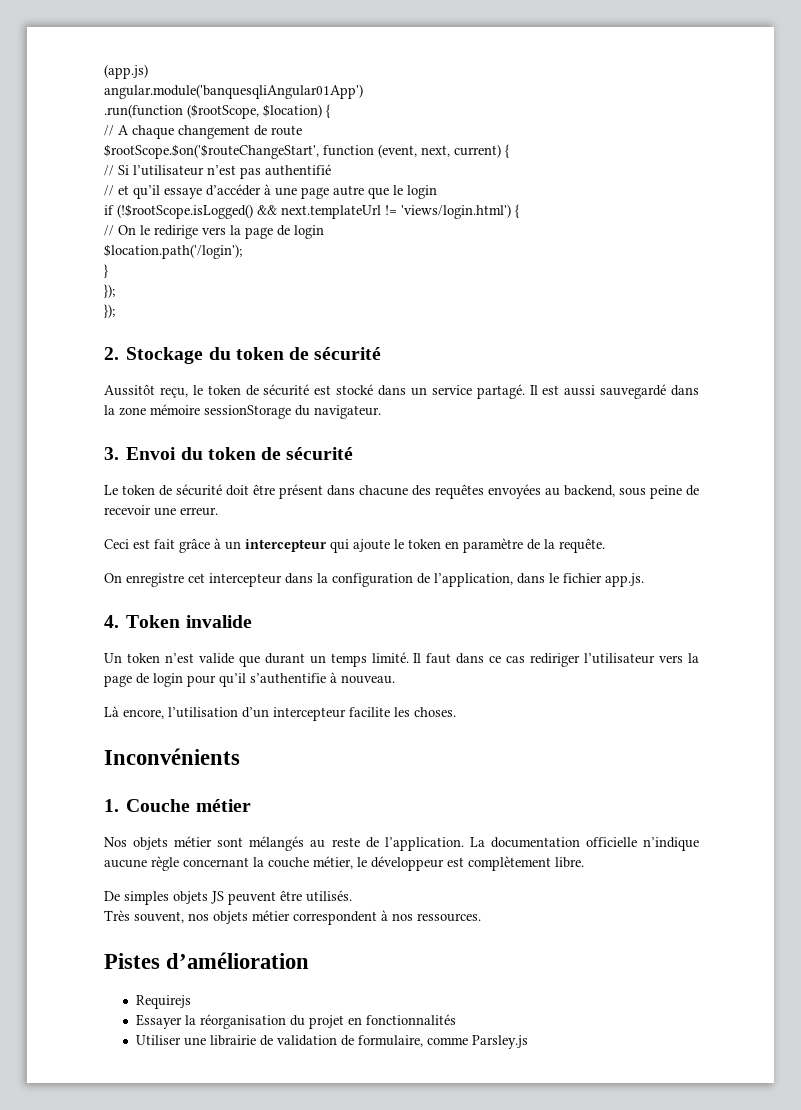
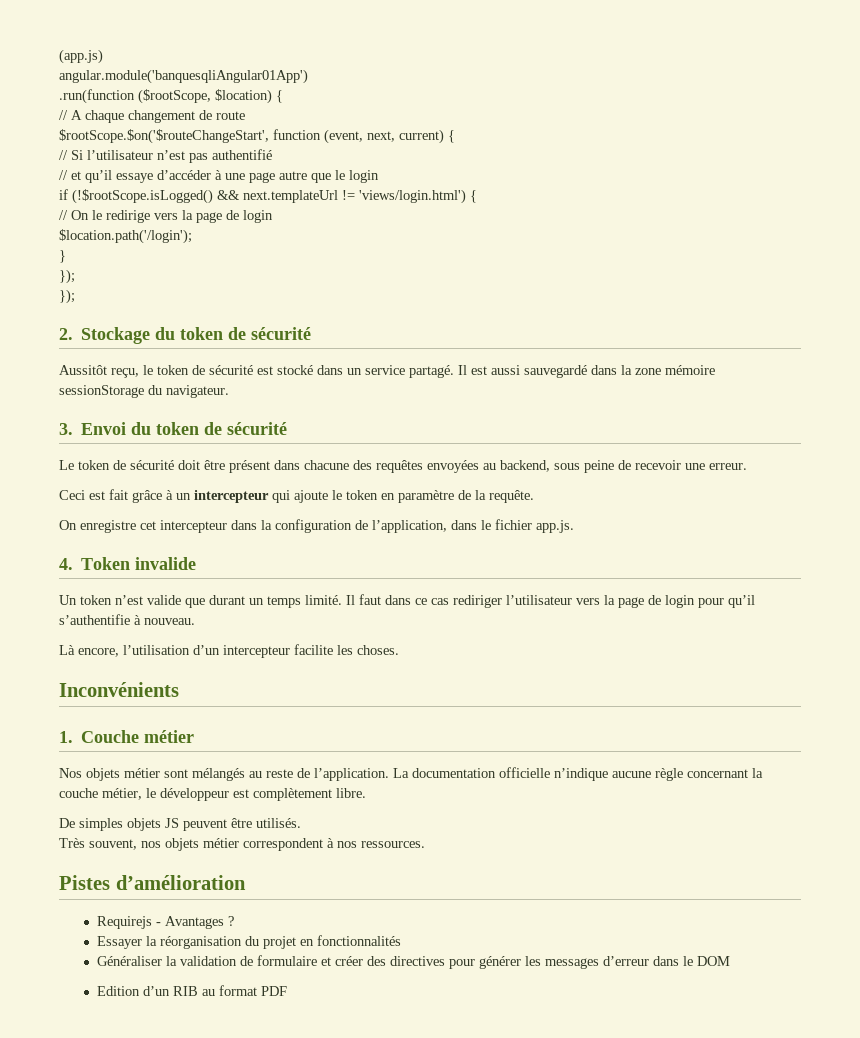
(192, 1002) none -> [156,916,235,929] - Avantages ?
[136,1035,529,1049] Utiliser une librairie de validation de formulaire, comme Parsley.js -> [97,955,731,969] [97,985,288,996] Généraliser la validation de formulaire et créer des directives pour générer les messages d’erreur dans le DOM // Edition d’un RIB au format PDF

